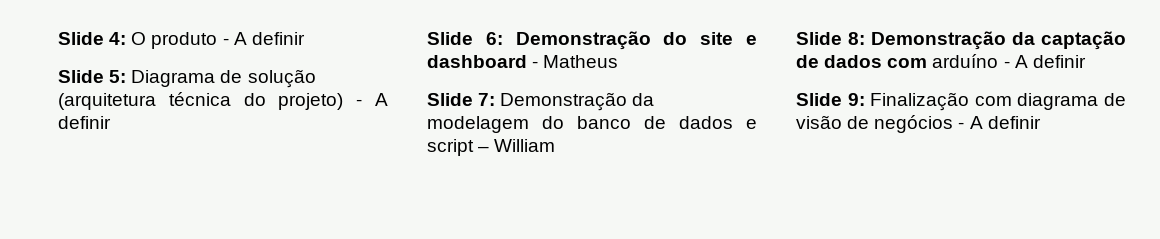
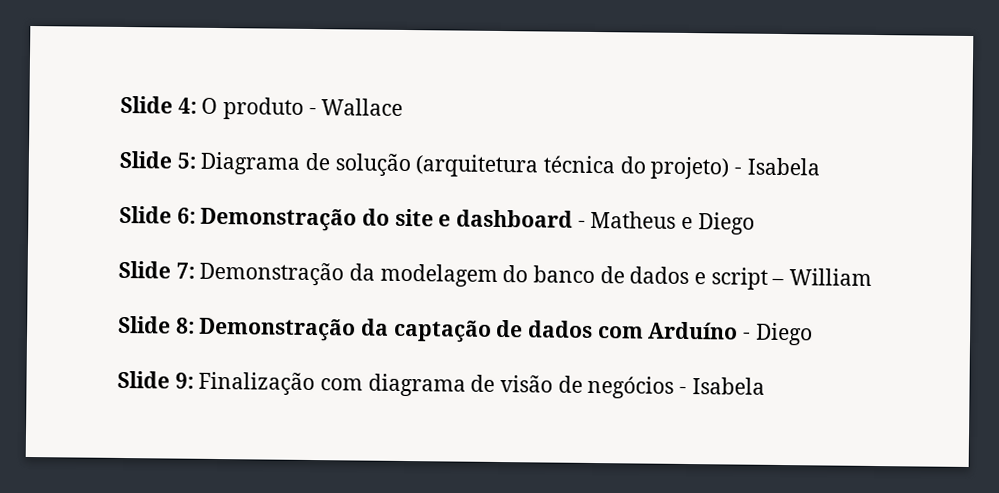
[233,32,305,45] A definir -> [321,98,404,116] Wallace
[375,93,389,106] [58,116,111,129] A definir -> [746,157,820,176] Isabela
(619, 61) none -> [681,212,755,235] e Diego
[932,54,1086,68] arduíno - A definir -> [648,321,813,346] Arduíno - Diego
[969,116,1041,129] A definir -> [691,377,765,395] Isabela

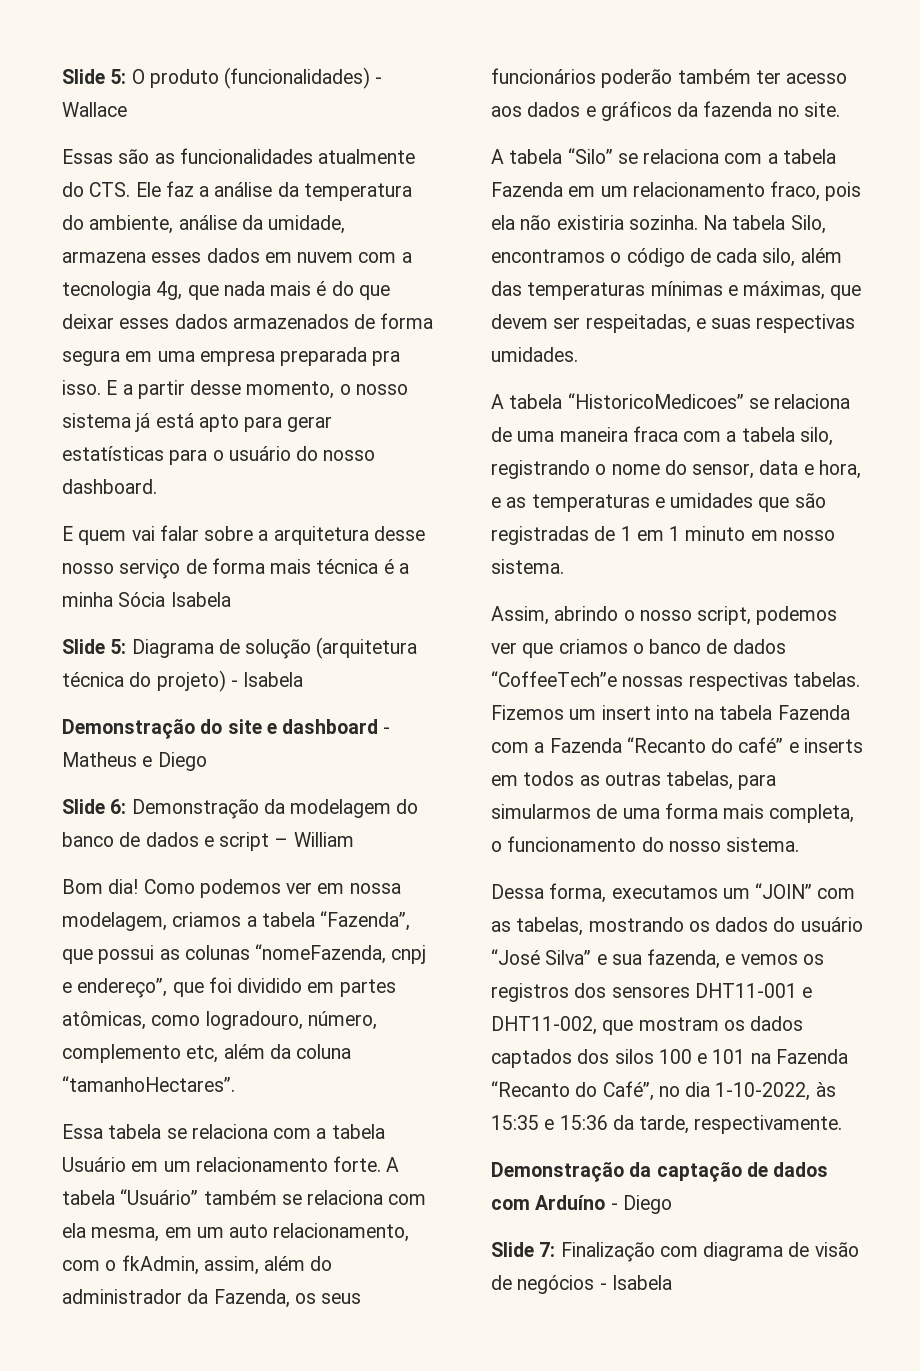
[120,95,197,114] Slide 4: -> [62,69,127,84] Slide 5:
(305, 108) none -> [224,67,371,89] (funcionalidades)
(404, 107) none -> [62,148,416,164] [62,181,412,201] [62,215,346,234] [62,248,412,263] [62,281,390,300] [62,313,434,329] [62,347,401,366] [62,380,408,399] [62,413,333,432] [62,446,376,465] [62,479,157,494] [62,525,425,545] [62,558,409,579] [62,592,231,607] // Essas são as funcionalidades atualmente do CTS. Ele faz a análise da temperatura do ambiente, análise da umidade, armazena esses dados em nuvem com a tecnologia 4g, que nada mais é do que deixar esses dados armazenados de forma segura em uma empresa preparada pra isso. E a partir desse momento, o nosso sistema já está apto para gerar estatísticas para o usuário do nosso dashboard. // E quem vai falar sobre a arquitetura desse nosso serviço de forma mais técnica é a minha Sócia Isabela
[119,205,196,224] Slide 6: -> (304, 679) none
[175,262,195,279] 7: -> [110,799,127,814] 6:
[118,315,195,334] Slide 8: -> [62,879,401,898] [62,911,411,931] [62,944,427,964] [62,977,396,998] [62,1011,377,1030] [62,1044,352,1063] [62,1076,235,1092] [62,1124,385,1139] [62,1156,400,1172] [62,1189,427,1205] [62,1223,410,1242] [62,1255,333,1275] [62,1289,362,1308] [491,68,848,88] [491,101,840,121] [491,148,836,164] [491,181,862,201] [491,215,826,234] [491,248,842,267] [491,281,862,300] [491,314,856,333] [491,347,578,362] [491,393,851,409] [491,426,833,446] [491,460,861,479] [491,493,826,512] [491,526,835,545] [491,559,564,574] [491,606,838,625] [491,639,786,658] [491,671,860,691] [491,705,850,720] [491,737,863,753] [491,771,777,790] [491,803,855,823] [491,836,800,852] [491,883,856,903] [491,917,863,936] [491,949,824,969] [491,983,813,1002] [491,1016,804,1035] [491,1049,848,1068] [491,1081,836,1101] [491,1115,843,1134] Bom dia! Como podemos ver em nossa modelagem, criamos a tabela “Fazenda”, que possui as colunas “nomeFazenda, cnpj e endereço”, que foi dividido em partes atômicas, como logradouro, número, complemento etc, além da coluna “tamanhoHectares”. // Essa tabela se relaciona com a tabela Usuário em um relacionamento forte. A tabela “Usuário” também se relaciona com ela mesma, em um auto relacionamento, com o fkAdmin, assim, além do administrador da Fazenda, os seus funcionários poderão também ter acesso aos dados e gráficos da fazenda no site. // A tabela “Silo” se relaciona com a tabela Fazenda em um relacionamento fraco, pois ela não existiria sozinha. Na tabela Silo, encontramos o código de cada silo, além das temperaturas mínimas e máximas, que devem ser respeitadas, e suas respectivas umidades. // A tabela “HistoricoMedicoes” se relaciona de uma maneira fraca com a tabela silo, registrando o nome do sensor, data e hora, e as temperaturas e umidades que são registradas de 1 em 1 minuto em nosso sistema. // Assim, abrindo o nosso script, podemos ver que criamos o banco de dados “CoffeeTech”e nossas respectivas tabelas. Fizemos um insert into na tabela Fazenda com a Fazenda “Recanto do café” e inserts em todos as outras tabelas, para simularmos de uma forma mais completa, o funcionamento do nosso sistema. // Dessa forma, executamos um “JOIN” com as tabelas, mostrando os dados do usuário “José Silva” e sua fazenda, e vemos os registros dos sensores DHT11-001 e DHT11-002, que mostram os dados captados dos silos 100 e 101 na Fazenda “Recanto do Café”, no dia 1-10-2022, às 15:35 e 15:36 da tarde, respectivamente. //
[174,372,194,389] 9: -> [539,1242,556,1257] 7:

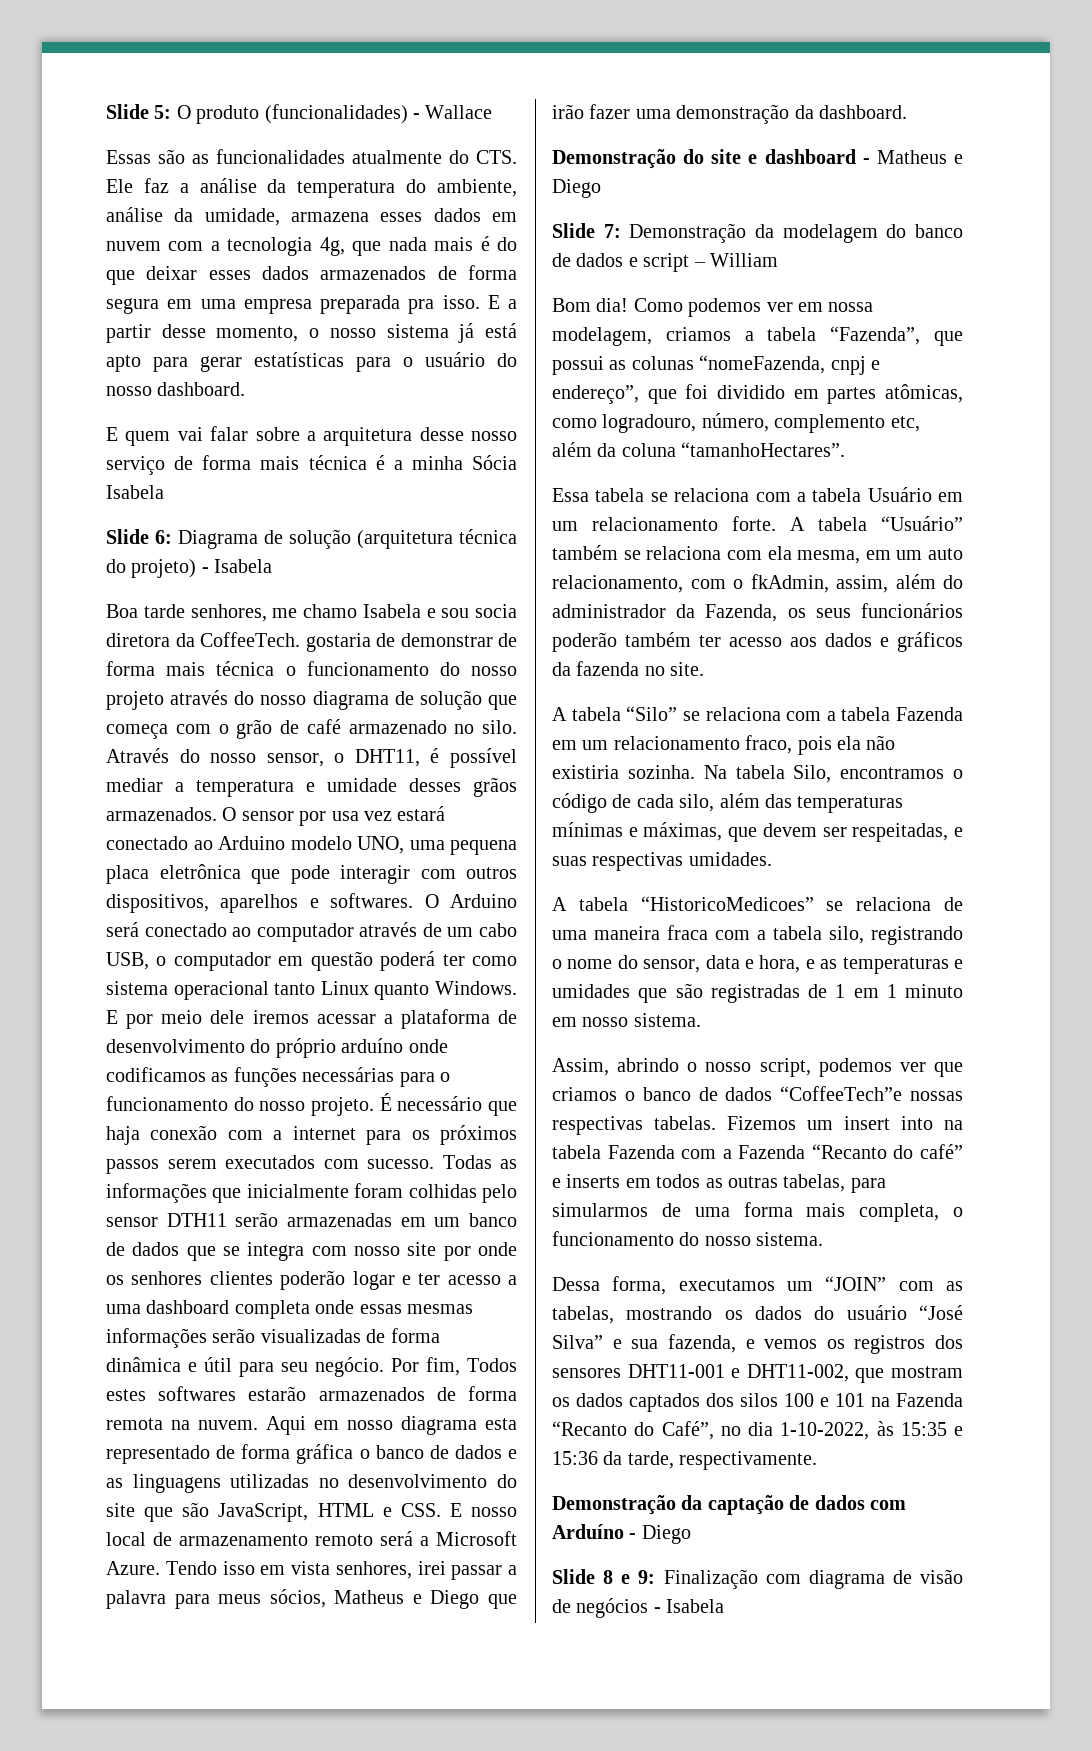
[110,639,127,654] 5: -> [155,530,172,544] 6:
(304, 679) none -> [106,604,517,622] [106,632,517,652] [106,661,517,676] [106,690,517,710] [106,719,517,739] [106,748,517,768] [106,777,517,797] [106,806,446,826] [106,836,517,855] [106,864,517,884] [106,893,517,913] [106,922,517,942] [106,951,517,971] [106,981,517,1000] [106,1009,517,1029] [106,1038,448,1058] [106,1067,450,1087] [106,1093,517,1116] [106,1125,517,1145] [106,1155,517,1174] [106,1183,517,1203] [106,1212,517,1227] [106,1242,517,1261] [106,1270,517,1290] [106,1300,473,1319] [106,1328,440,1348] [106,1357,517,1377] [106,1386,517,1401] [106,1416,517,1435] [106,1444,517,1464] [106,1474,517,1493] [106,1502,517,1522] [106,1531,517,1546] [106,1561,517,1580] [106,1589,517,1609] [552,104,907,124] // Boa tarde senhores, me chamo Isabela e sou socia diretora da CoffeeTech. gostaria de demonstrar de forma mais técnica o funcionamento do nosso projeto através do nosso diagrama de solução que começa com o grão de café armazenado no silo. Através do nosso sensor, o DHT11, é possível mediar a temperatura e umidade desses grãos armazenados. O sensor por usa vez estará conectado ao Arduino modelo UNO, uma pequena placa eletrônica que pode interagir com outros dispositivos, aparelhos e softwares. O Arduino será conectado ao computador através de um cabo USB, o computador em questão poderá ter como sistema operacional tanto Linux quanto Windows. E por meio dele iremos acessar a plataforma de desenvolvimento do próprio arduíno onde codificamos as funções necessárias para o funcionamento do nosso projeto. É necessário que haja conexão com a internet para os próximos passos serem executados com sucesso. Todas as informações que inicialmente foram colhidas pelo sensor DTH11 serão armazenadas em um banco de dados que se integra com nosso site por onde os senhores clientes poderão logar e ter acesso a uma dashboard completa onde essas mesmas informações serão visualizadas de forma dinâmica e útil para seu negócio. Por fim, Todos estes softwares estarão armazenados de forma remota na nuvem. Aqui em nosso diagrama esta representado de forma gráfica o banco de dados e as linguagens utilizadas no desenvolvimento do site que são JavaScript, HTML e CSS. E nosso local de armazenamento remoto será a Microsoft Azure. Tendo isso em vista senhores, irei passar a palavra para meus sócios, Matheus e Diego que irão fazer uma demonstração da dashboard.
[110,799,127,814] 6: -> [603,224,621,238] 7:
[539,1242,556,1257] 7: -> [603,1570,656,1584] 8 e 9:

